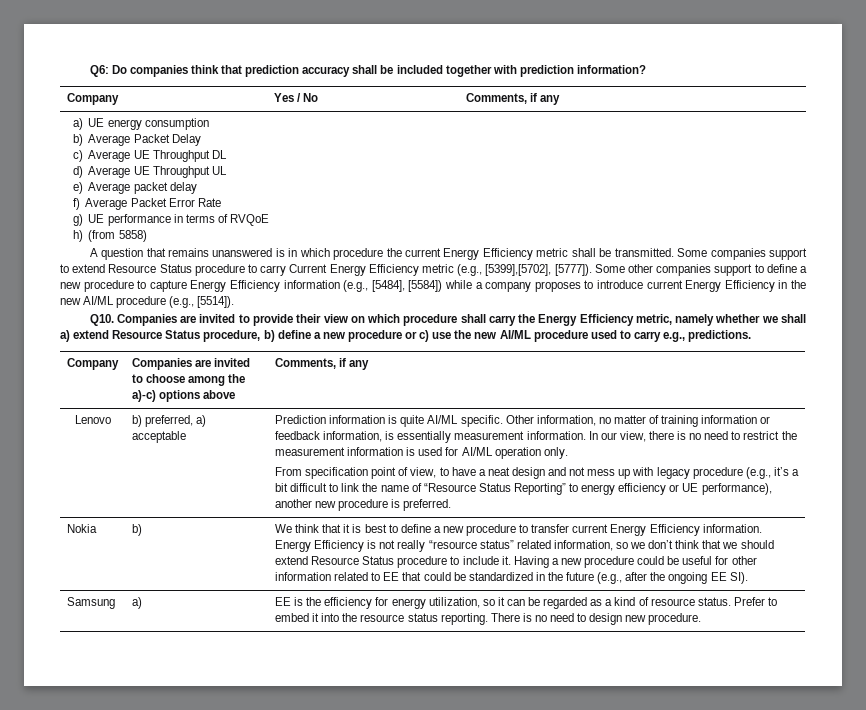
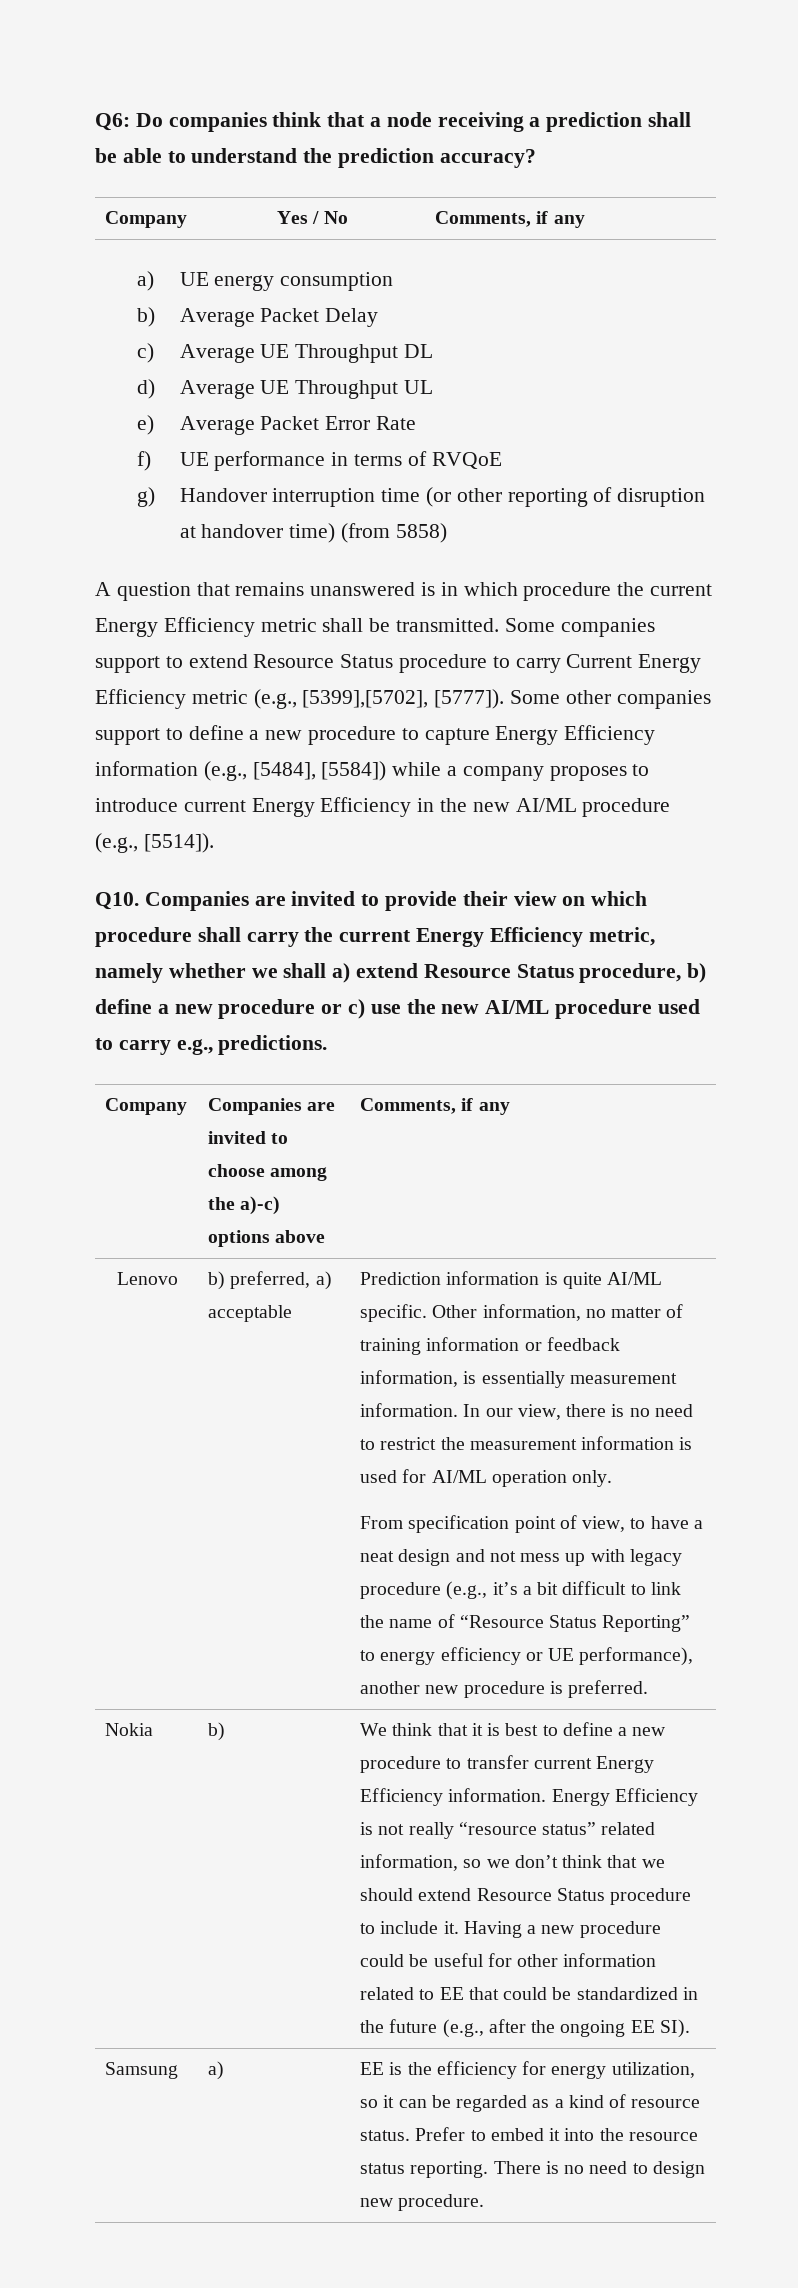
[245,65,647,77] prediction accuracy shall be included together with prediction information? -> [370,112,692,132] [95,148,536,168] a node receiving a prediction shall be able to understand the prediction accuracy?
[133,182,197,194] [72,198,128,210] packet delay // f) Average -> (255, 425) none
[72,214,83,226] g) -> [137,451,152,471] f)
[72,230,83,242] h) -> [137,487,706,507] [179,523,336,543] g) Handover interruption time (or other reporting of disruption at handover time)
(536, 318) none -> [339,930,412,942] current

